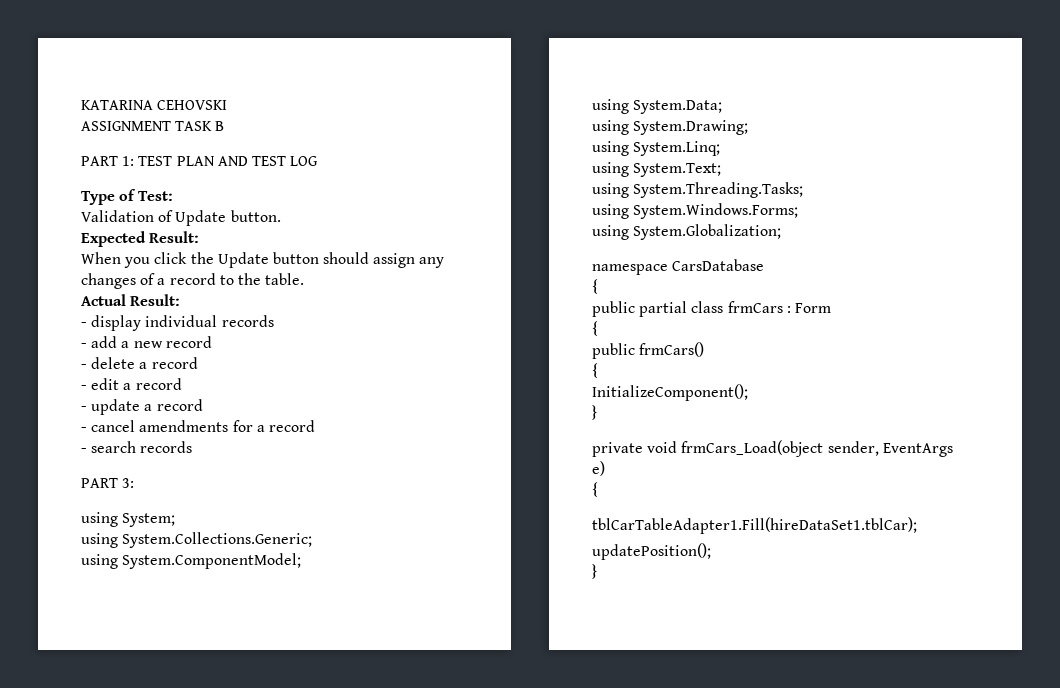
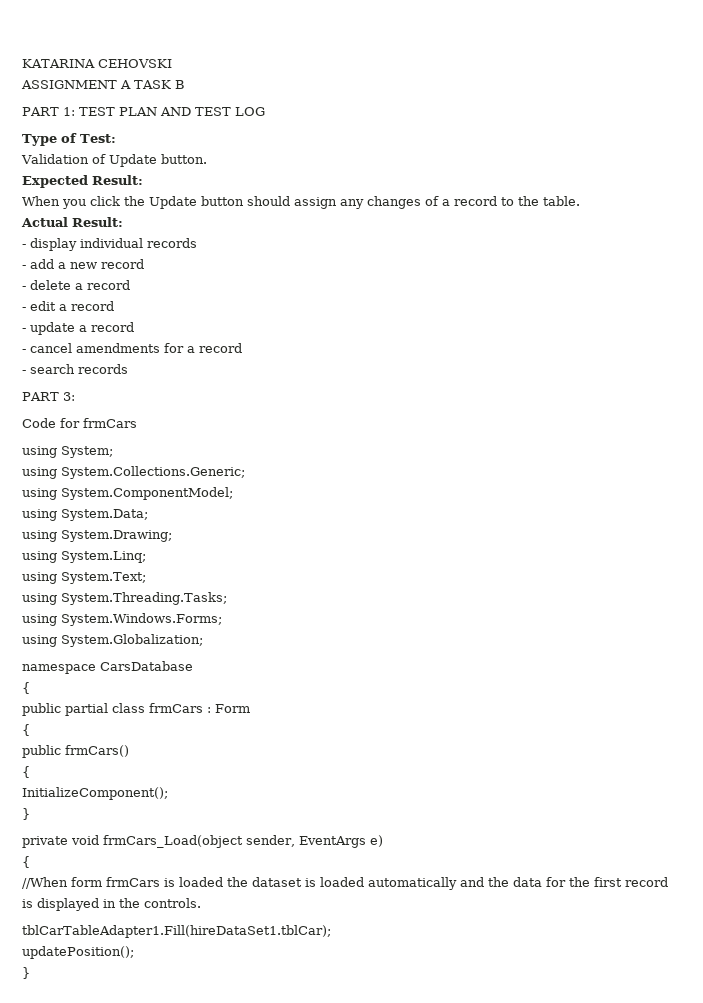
(171, 126) none -> [120,80,131,89] A
(135, 483) none -> [22,418,137,428] // Code for frmCars
(598, 489) none -> [22,877,668,890] [22,898,201,911] // //When form frmCars is loaded the dataset is loaded automatically and the data for the first record is displayed in the controls.

